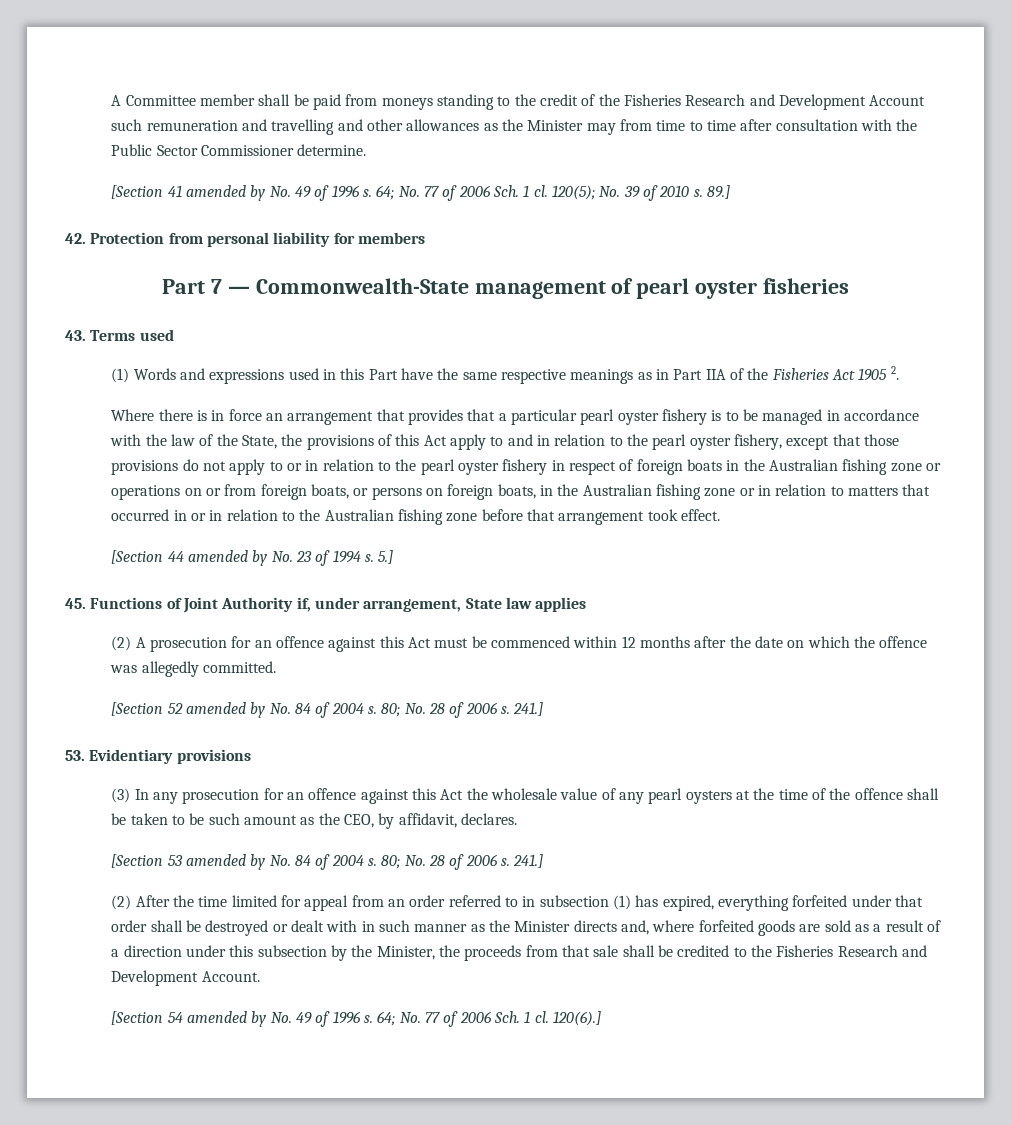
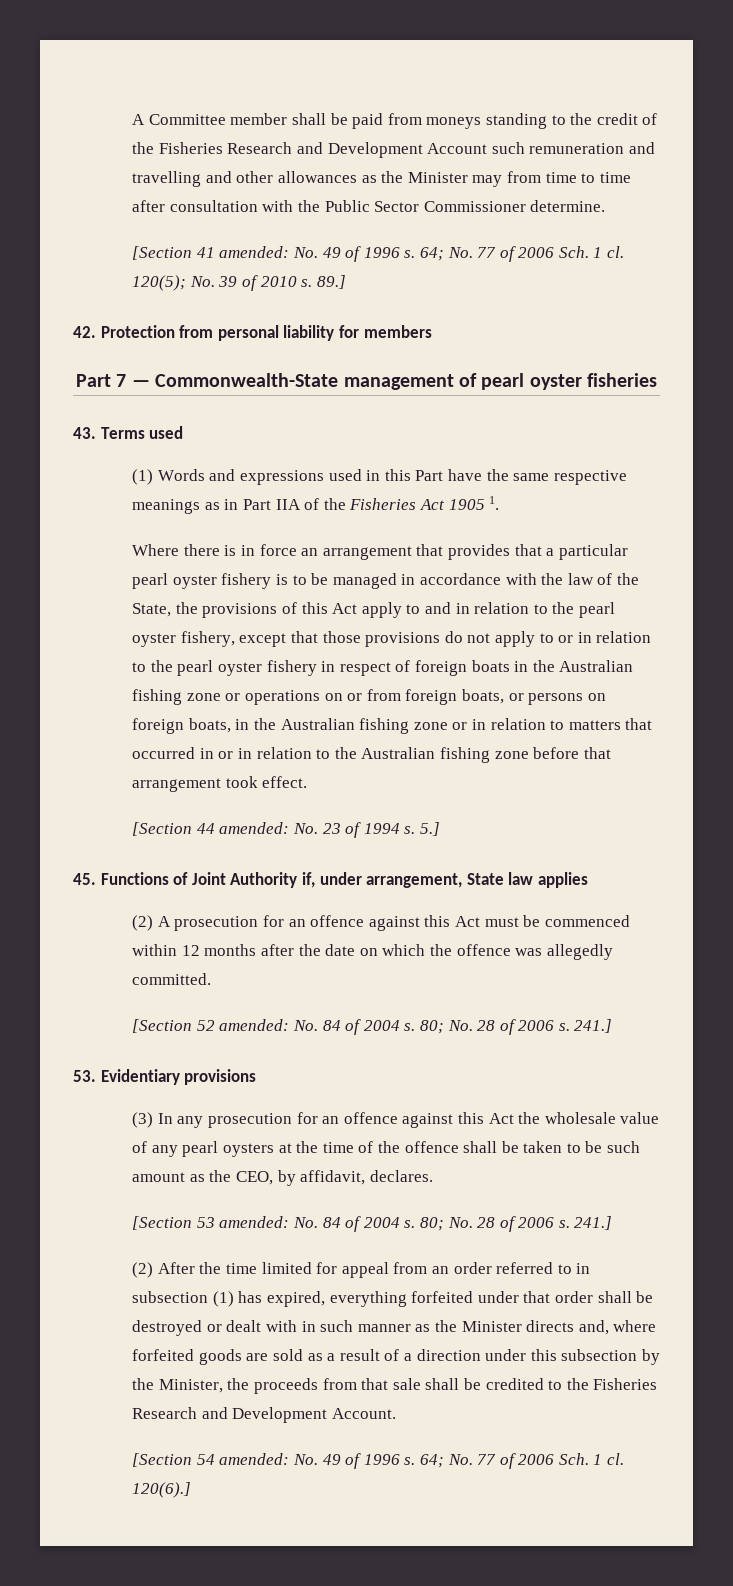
[186,185,266,201] amended by -> [219,246,290,258] amended:
[890,366,899,380] 2. -> [489,496,500,510] 1.
[188,550,268,566] amended by -> [219,822,290,834] amended:
[186,702,266,718] amended by -> [219,1019,290,1031] amended:
[186,854,266,870] amended by -> [219,1216,290,1228] amended:
[187,1011,267,1027] amended by -> [219,1453,290,1465] amended:

